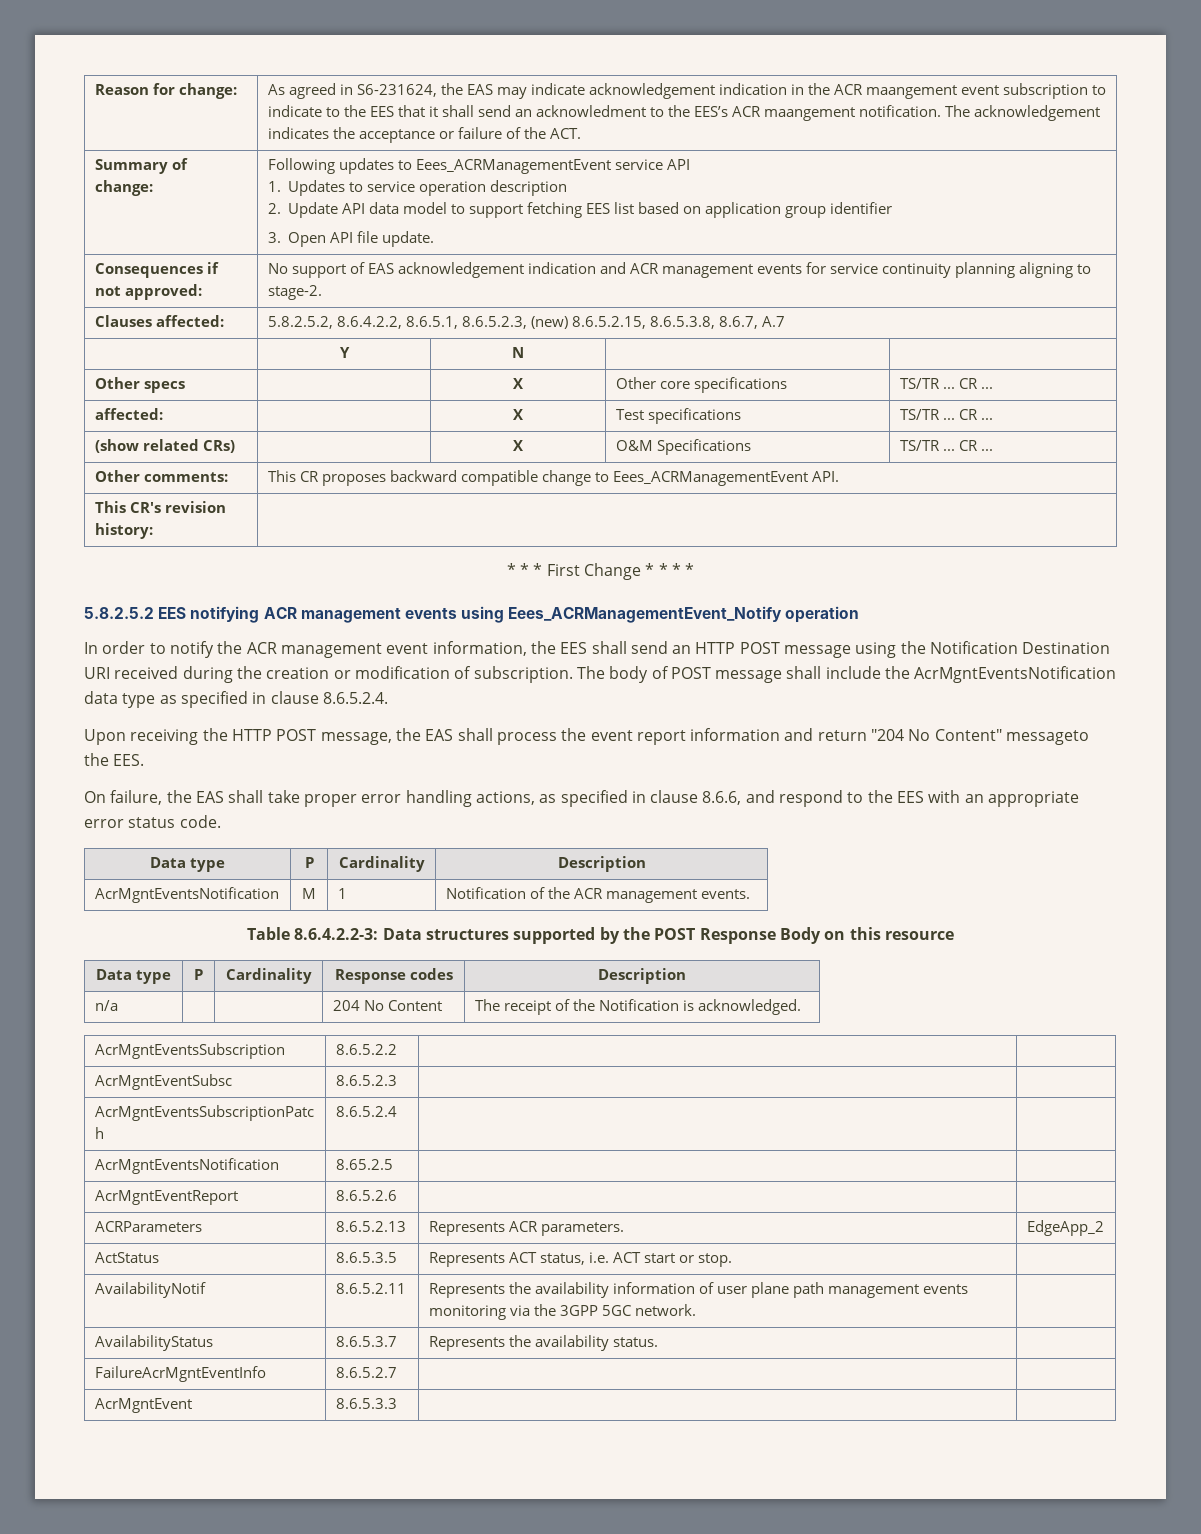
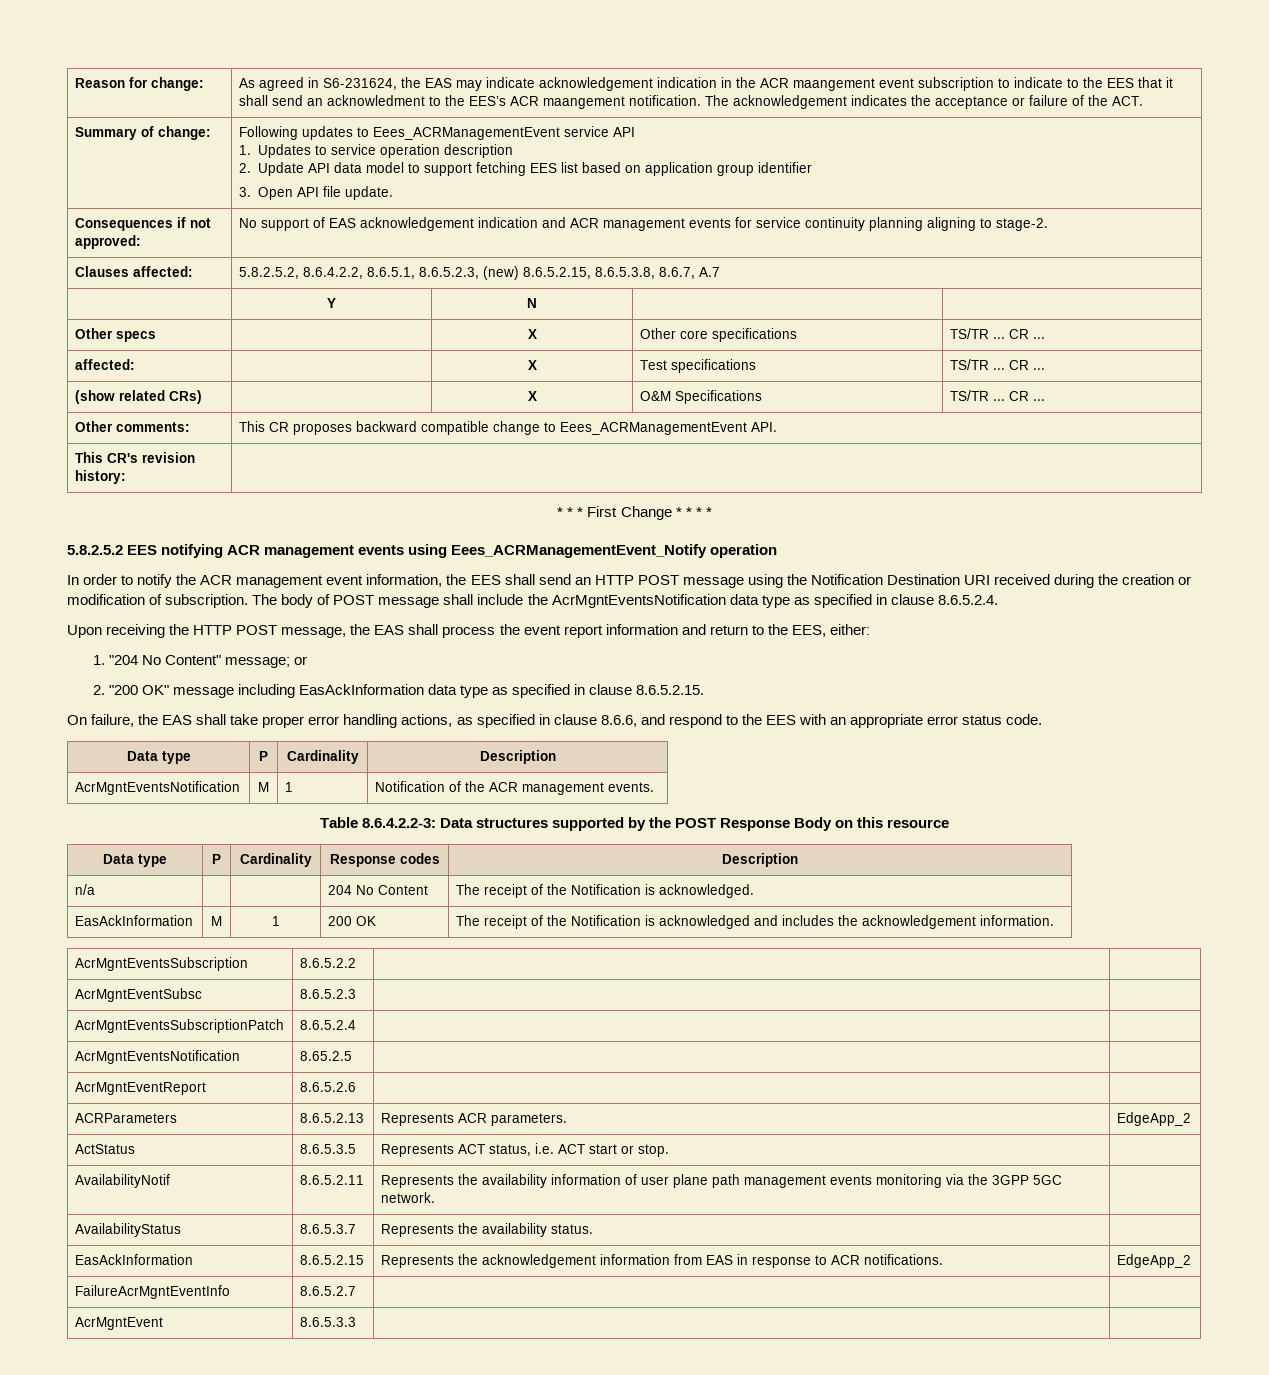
[871,729,1090,745] [84,753,145,766] "204 No Content" messageto the EES. -> [751,624,870,637] [92,655,307,668] [92,684,705,698] to the EES, either: // 1. "204 No Content" message; or // 2. "200 OK" message including EasAckInformation data type as specified in clause 8.6.5.2.15.
(801, 1007) none -> [75,915,194,926] [211,916,222,926] [271,916,280,926] [328,916,377,926] [456,915,1055,929] // EasAckInformation | M | 1 | 200 OK | The receipt of the Notification is acknowledged and includes the acknowledgement information.
(658, 1342) none -> [75,1254,194,1265] [300,1255,365,1265] [381,1254,944,1268] [1117,1254,1192,1268] // EasAckInformation | 8.6.5.2.15 | Represents the acknowledgement information from EAS in response to ACR notifications. | EdgeApp_2

